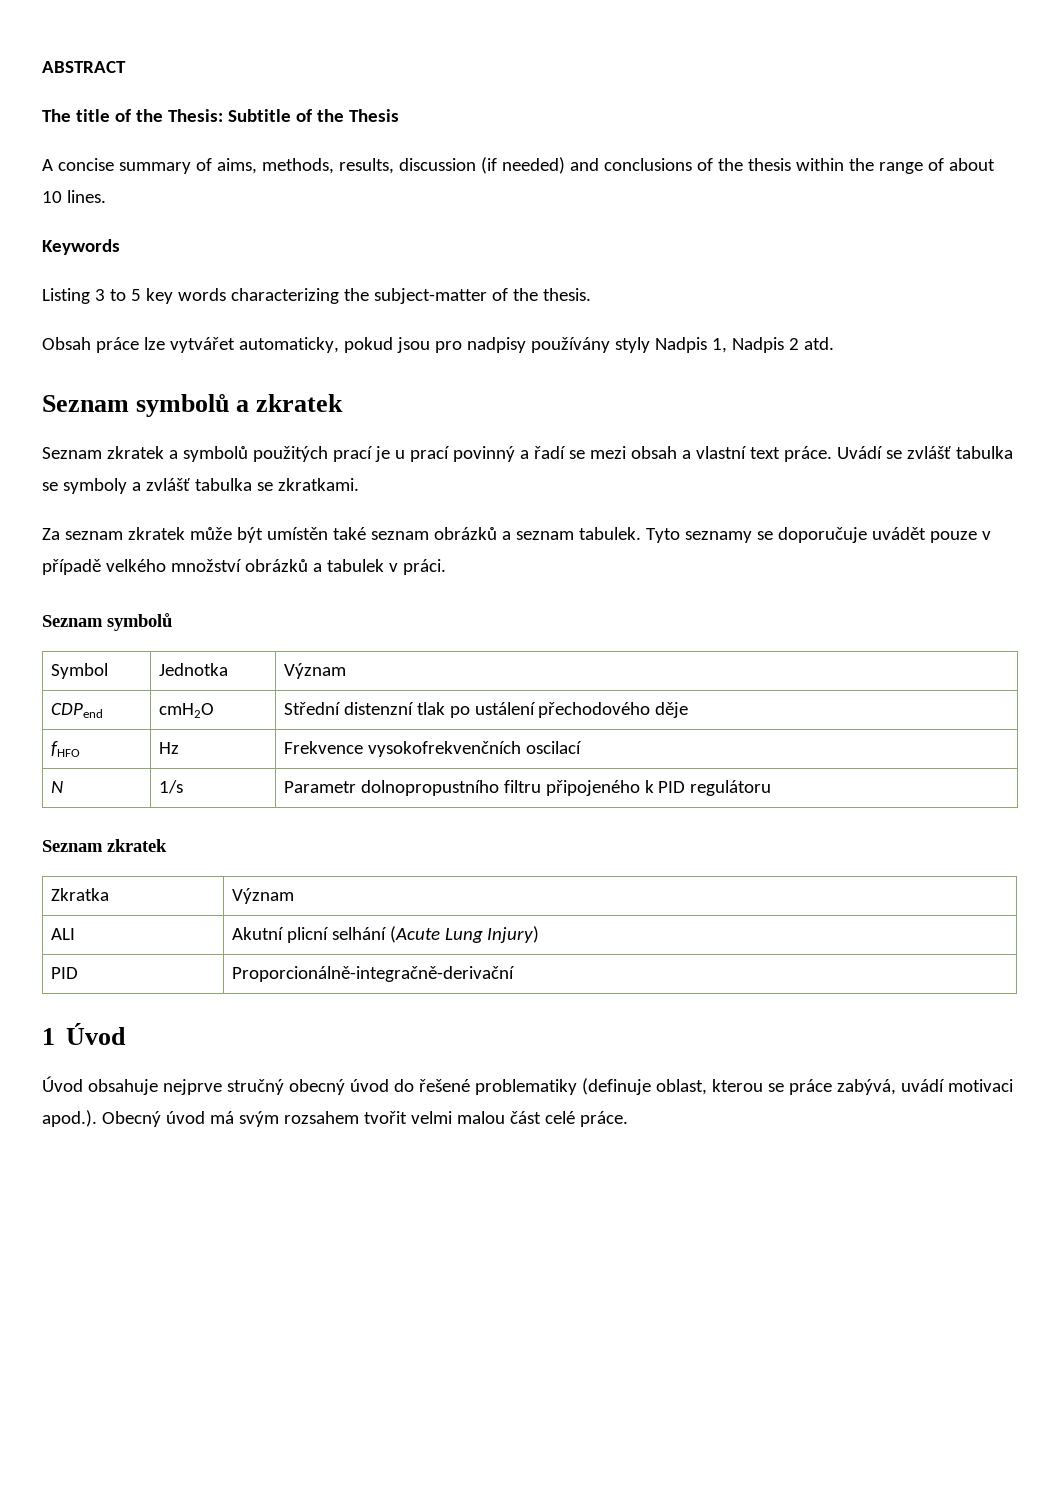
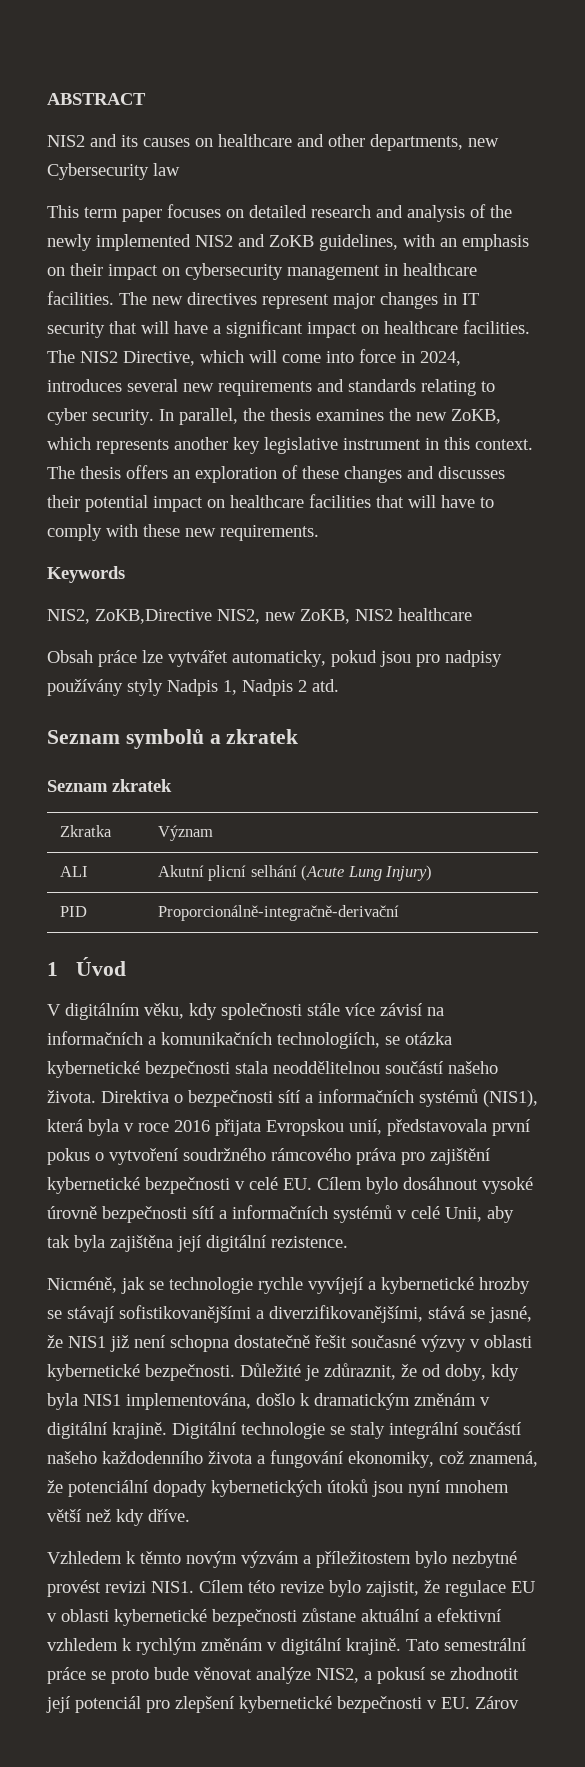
[42,109,399,122] [42,157,995,174] [42,190,106,203] [42,239,120,255] [42,288,591,304] The title of the Thesis: Subtitle of the Thesis // A concise summary of aims, methods, results, discussion (if needed) and conclusions of the thesis within the range of about 10 lines. // Keywords // Listing 3 to 5 key words characterizing the subject-matter of the thesis. -> [47,134,499,151] [47,163,180,180] [47,204,512,222] [47,234,529,251] [47,263,477,280] [47,291,479,309] [47,320,530,338] [47,349,461,366] [47,379,495,396] [47,408,501,425] [47,437,533,454] [47,465,505,483] [47,494,494,512] [47,524,319,541] [47,566,125,583] [47,608,472,624] NIS2 and its causes on healthcare and other departments, new Cybersecurity law // This term paper focuses on detailed research and analysis of the newly implemented NIS2 and ZoKB guidelines, with an emphasis on their impact on cybersecurity management in healthcare facilities. The new directives represent major changes in IT security that will have a significant impact on healthcare facilities. The NIS2 Directive, which will come into force in 2024, introduces several new requirements and standards relating to cyber security. In parallel, the thesis examines the new ZoKB, which represents another key legislative instrument in this context. The thesis offers an exploration of these changes and discusses their potential impact on healthcare facilities that will have to comply with these new requirements. // Keywords // NIS2, ZoKB,Directive NIS2, new ZoKB, NIS2 healthcare
[42,446,1013,462] [42,478,359,494] [42,527,991,543] [42,559,446,575] [42,613,172,631] [50,663,108,679] [158,663,228,676] [283,663,346,679] [50,703,103,718] [158,703,214,718] [283,702,689,718] [50,741,80,757] [158,742,179,754] [283,741,582,757] [50,781,63,793] [158,780,183,794] [283,780,772,796] // Seznam zkratek a symbolů použitých prací je u prací povinný a řadí se mezi obsah a vlastní text práce. Uvádí se zvlášť tabulka se symboly a zvlášť tabulka se zkratkami. // Za seznam zkratek může být umístěn také seznam obrázků a seznam tabulek. Tyto seznamy se doporučuje uvádět pouze v případě velkého množství obrázků a tabulek v práci. // Seznam symbolů // Symbol | Jednotka | Význam // CDPend | cmH2O | Střední distenzní tlak po ustálení přechodového děje // fHFO | Hz | Frekvence vysokofrekvenčních oscilací // N | 1/s | Parametr dolnopropustního filtru připojeného k PID regulátoru -> (299, 736) none
[42,1076,1013,1095] [42,1110,628,1127] Úvod obsahuje nejprve stručný obecný úvod do řešené problematiky (definuje oblast, kterou se práce zabývá, uvádí motivaci apod.). Obecný úvod má svým rozsahem tvořit velmi malou část celé práce. -> [47,1003,444,1020] [47,1031,452,1049] [47,1061,498,1078] [47,1089,538,1107] [47,1119,530,1136] [47,1148,490,1165] [47,1177,533,1194] [47,1205,514,1223] [47,1235,348,1252] [47,1277,530,1294] [47,1305,532,1323] [47,1335,532,1352] [47,1363,519,1381] [47,1393,490,1410] [47,1422,521,1439] [47,1450,538,1468] [47,1479,509,1497] [47,1509,190,1526] [47,1551,517,1568] [47,1580,535,1597] [47,1608,501,1626] [47,1638,526,1655] [47,1667,519,1684] [46,1696,519,1713] V digitálním věku, kdy společnosti stále více závisí na informačních a komunikačních technologiích, se otázka kybernetické bezpečnosti stala neoddělitelnou součástí našeho života. Direktiva o bezpečnosti sítí a informačních systémů (NIS1), která byla v roce 2016 přijata Evropskou unií, představovala první pokus o vytvoření soudržného rámcového práva pro zajištění kybernetické bezpečnosti v celé EU. Cílem bylo dosáhnout vysoké úrovně bezpečnosti sítí a informačních systémů v celé Unii, aby tak byla zajištěna její digitální rezistence. // Nicméně, jak se technologie rychle vyvíjejí a kybernetické hrozby se stávají sofistikovanějšími a diverzifikovanějšími, stává se jasné, že NIS1 již není schopna dostatečně řešit současné výzvy v oblasti kybernetické bezpečnosti. Důležité je zdůraznit, že od doby, kdy byla NIS1 implementována, došlo k dramatickým změnám v digitální krajině. Digitální technologie se staly integrální součástí našeho každodenního života a fungování ekonomiky, což znamená, že potenciální dopady kybernetických útoků jsou nyní mnohem větší než kdy dříve. // Vzhledem k těmto novým výzvám a příležitostem bylo nezbytné provést revizi NIS1. Cílem této revize bylo zajistit, že regulace EU v oblasti kybernetické bezpečnosti zůstane aktuální a efektivní vzhledem k rychlým změnám v digitální krajině. Tato semestrální práce se proto bude věnovat analýze NIS2, a pokusí se zhodnotit její potenciál pro zlepšení kybernetické bezpečnosti v EU. Zárov

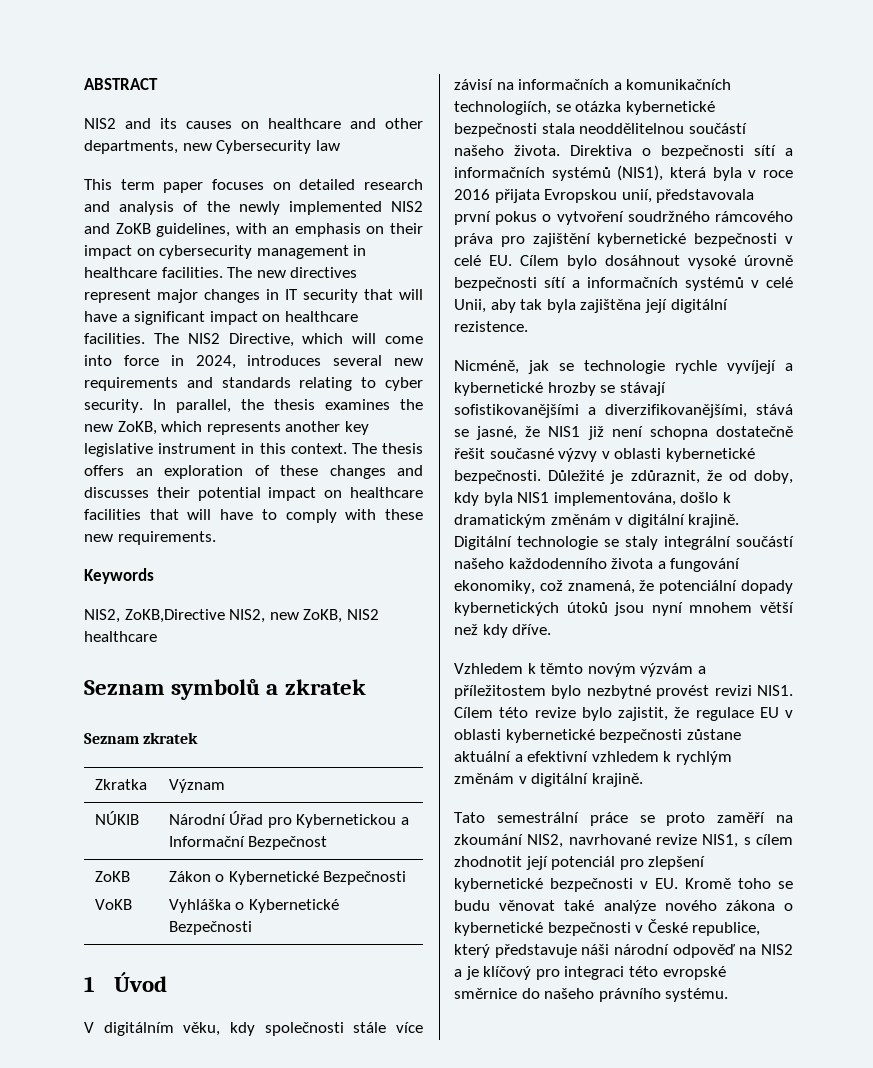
[47,650,502,667] [47,679,339,696] // Obsah práce lze vytvářet automaticky, pokud jsou pro nadpisy používány styly Nadpis 1, Nadpis 2 atd. -> (157, 636) none
[59,866,88,877] [157,865,433,881] [59,906,87,917] [157,905,399,921] ALI | Akutní plicní selhání (Acute Lung Injury) // PID | Proporcionálně-integračně-derivační -> [94,811,139,825] [168,811,410,828] [168,836,328,850] [94,871,130,882] [94,899,132,910] [168,871,407,885] [168,899,339,913] [168,921,252,935] NÚKIB | Národní Úřad pro Kybernetickou a Informační Bezpečnost // ZoKB // VoKB | Zákon o Kybernetické Bezpečnosti // Vyhláška o Kybernetické Bezpečnosti
(401, 1646) none -> (643, 780) //
[154,1667,445,1684] bude věnovat analýze NIS2, a pokusí se -> [717,812,793,823] [454,834,793,848] zaměří na zkoumání NIS2, navrhované revize NIS1, s cílem
[475,1696,519,1709] Zárov -> [685,878,793,889] [454,900,793,914] [454,919,761,936] [454,944,793,958] [454,966,726,980] [454,988,729,1002] Kromě toho se budu věnovat také analýze nového zákona o kybernetické bezpečnosti v České republice, který představuje náši národní odpověď na NIS2 a je klíčový pro integraci této evropské směrnice do našeho právního systému.

